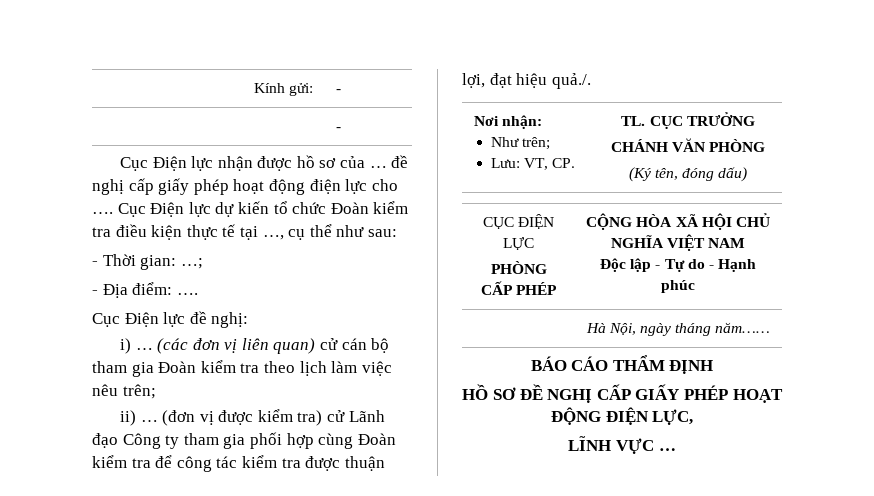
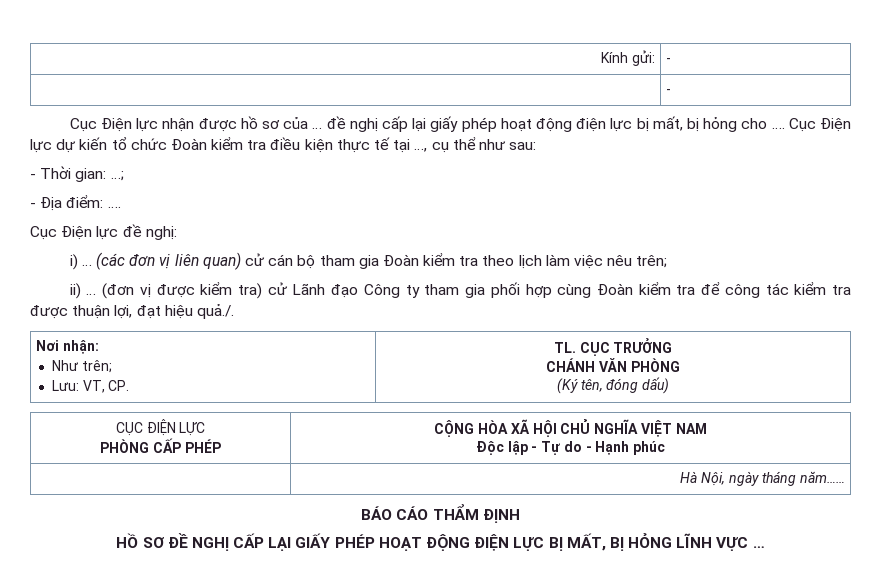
(154, 186) none -> [412,118,427,132] lại
(368, 186) none -> [636,116,738,132] bị mất, bị hỏng
(631, 392) none -> [268,537,292,551] LẠI
[652,409,694,425] LỰC, // -> [513,533,673,551] LỰC BỊ MẤT, BỊ HỎNG

